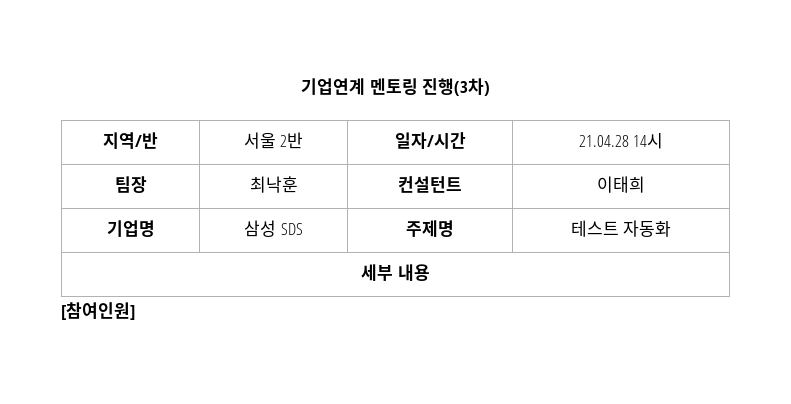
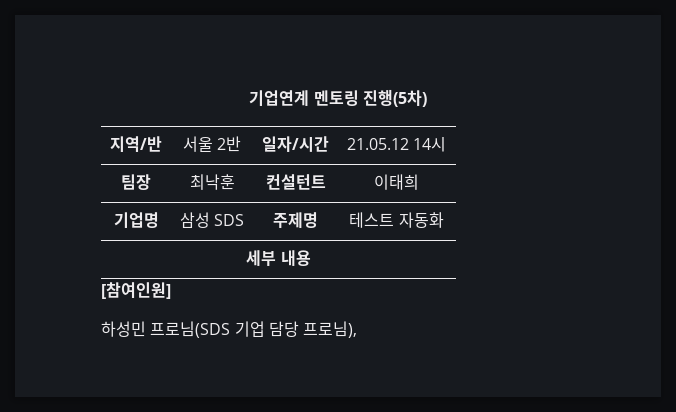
[422,78,491,96] 진행(3차) -> [362,89,427,107] 진행(5차)
[578,135,629,147] 21.04.28 -> [346,138,409,150] 21.05.12
(135, 311) none -> [101,321,358,338] // 하성민 프로님(SDS 기업 담당 프로님),

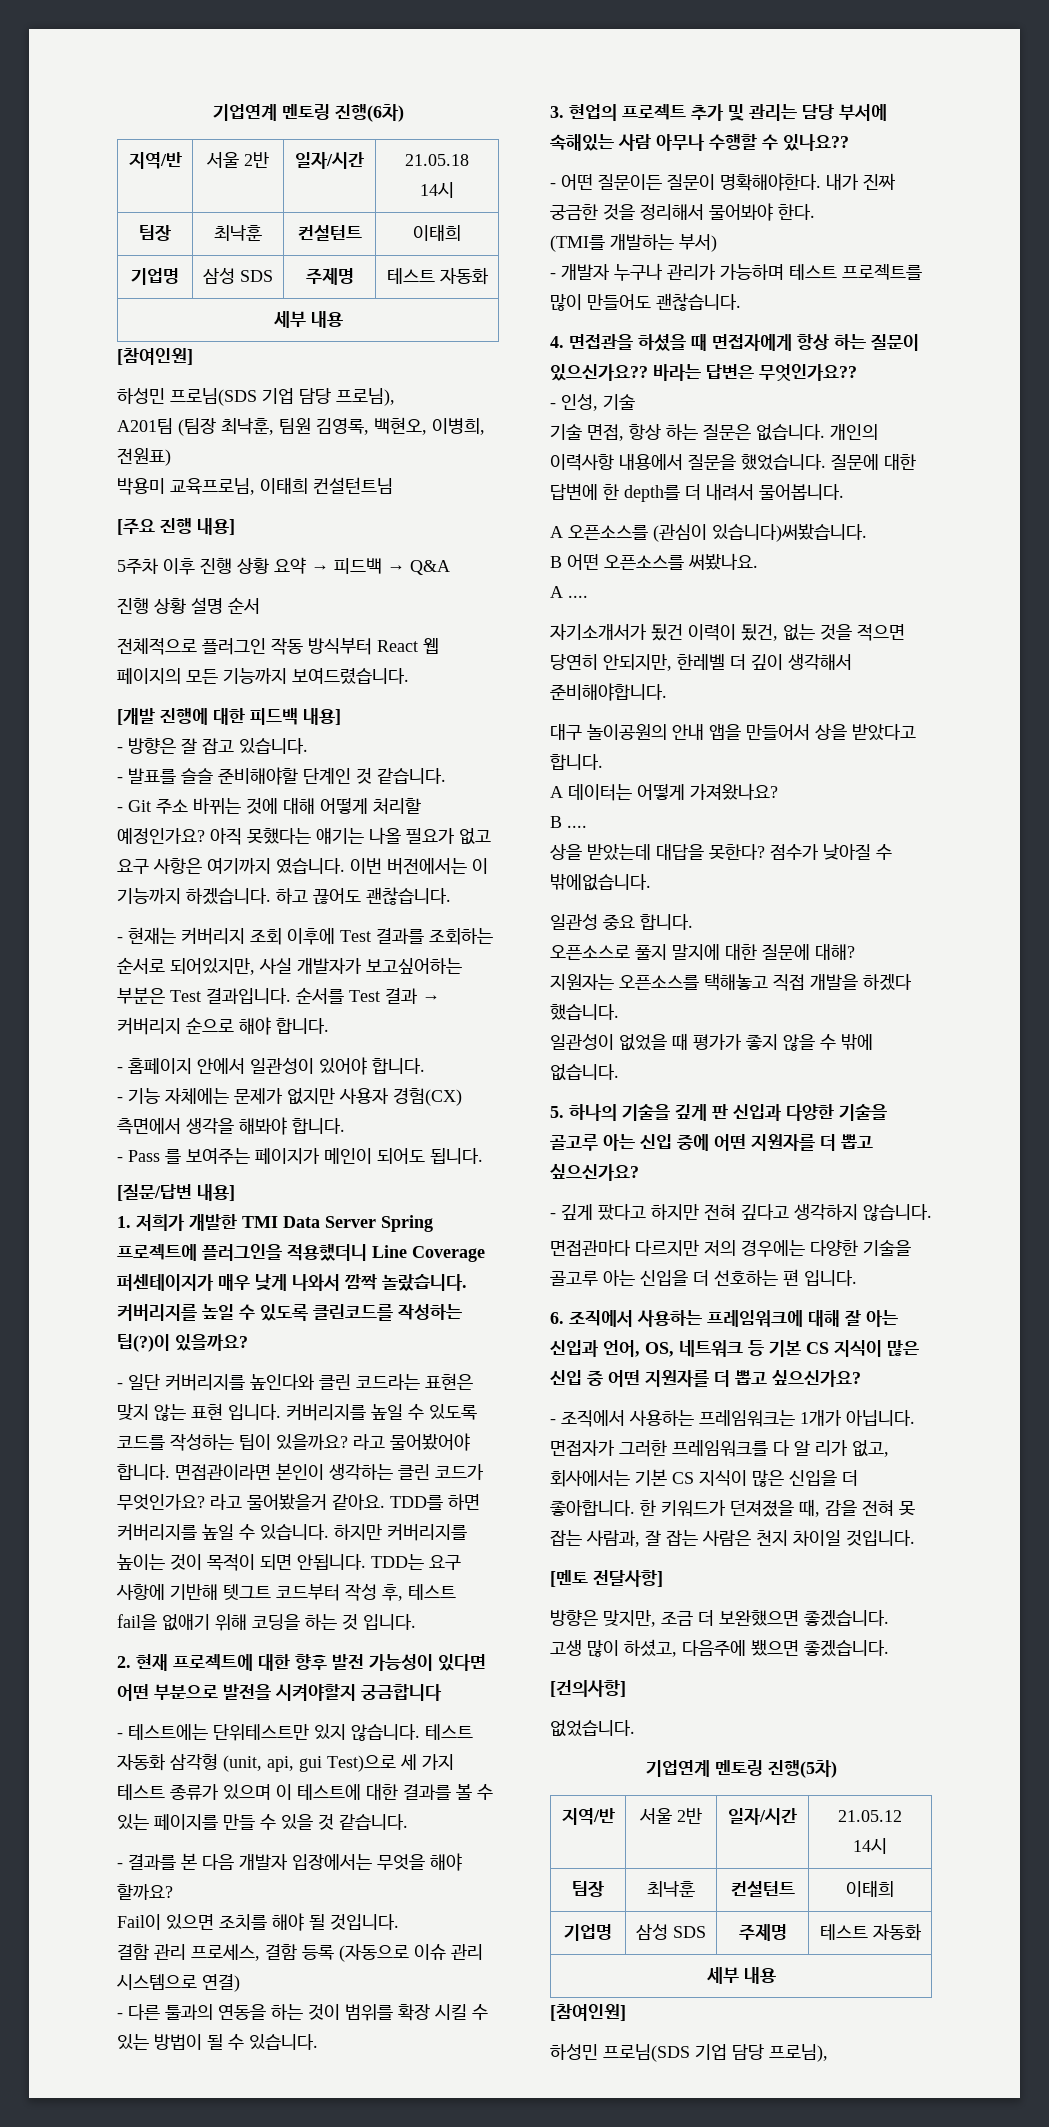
[249,90,359,106] 기업연계 멘토링 -> [212,104,404,122] [128,152,182,169] [206,152,269,168] [295,152,364,169] [405,154,469,166] [420,182,454,198] [139,225,171,241] [214,225,262,241] [297,225,362,241] [413,224,461,241] [131,268,179,285] [203,268,273,284] [305,268,354,285] [386,267,489,285] [273,311,343,328] [117,348,193,365] [117,388,395,406] [117,417,485,436] [117,448,171,466] [117,477,393,495] [117,518,235,535] [117,557,450,575] [117,597,260,614] [117,637,439,655] [117,668,409,684] [117,708,341,725] [117,738,308,754] [117,767,446,785] [117,797,421,814] [117,827,491,845] [117,858,488,875] [117,887,451,905] [117,927,493,945] [117,957,462,975] [117,987,440,1004] [117,1017,329,1035] [117,1057,425,1075] [117,1088,462,1106] [117,1117,345,1135] [117,1148,483,1164] [117,1184,235,1201] [117,1214,433,1232] [117,1244,485,1262] [117,1274,467,1291] [117,1304,462,1321] [117,1334,248,1352] [117,1373,473,1391] [117,1403,477,1421] [117,1433,470,1451] [117,1463,484,1480] [117,1494,480,1510] [117,1523,467,1541] [117,1554,461,1571] [116,1583,456,1601] [117,1614,416,1631] [117,1654,486,1671] [117,1684,442,1701] [117,1724,473,1741] [117,1753,454,1772] [117,1784,493,1800] [117,1814,408,1830] [117,1853,462,1871] [117,1884,173,1900] [117,1913,399,1931] [117,1944,483,1962] [117,1974,240,1992] [117,2004,488,2021] [117,2034,318,2050] [550,104,887,121] [550,134,849,151] [550,173,896,191] [550,203,815,221] [550,234,717,252] [550,263,922,281] [550,293,741,311] [550,334,919,351] [550,364,857,381] [550,394,635,411] [550,424,878,441] [550,454,916,471] [550,483,844,502] [550,524,867,542] [550,553,758,570] [550,586,588,598] [550,623,905,641] [550,654,852,671] [550,683,667,701] [550,724,916,741] [550,754,603,770] [550,783,778,801] [550,816,587,828] [550,844,892,861] [550,874,651,891] [550,914,693,930] [550,944,855,960] [550,973,912,991] [550,1004,619,1020] [550,1033,873,1051] [550,1064,619,1081] [550,1104,887,1121] [550,1134,873,1151] [550,1164,639,1181] [550,1204,932,1221] [550,1239,911,1257] [550,1269,857,1286] [550,1310,898,1327] [550,1340,919,1357] [550,1370,861,1387] [550,1410,915,1427] [550,1440,889,1457] [550,1469,858,1487] [550,1499,915,1517] [550,1530,915,1547] [550,1570,663,1587] [550,1610,889,1627] [550,1639,889,1657] [550,1680,626,1697] [550,1720,635,1737] [645,1760,763,1777] 기업연계 멘토링 진행(6차) // 지역/반 | 서울 2반 | 일자/시간 | 21.05.18 14시 // 팀장 | 최낙훈 | 컨설턴트 | 이태희 // 기업명 | 삼성 SDS | 주제명 | 테스트 자동화 // 세부 내용 // [참여인원] // 하성민 프로님(SDS 기업 담당 프로님), // A201팀 (팀장 최낙훈, 팀원 김영록, 백현오, 이병희, 전원표) // 박용미 교육프로님, 이태희 컨설턴트님 // [주요 진행 내용] // 5주차 이후 진행 상황 요약 → 피드백 → Q&A // 진행 상황 설명 순서 // 전체적으로 플러그인 작동 방식부터 React 웹 페이지의 모든 기능까지 보여드렸습니다. // [개발 진행에 대한 피드백 내용] // - 방향은 잘 잡고 있습니다. // - 발표를 슬슬 준비해야할 단계인 것 같습니다. // - Git 주소 바뀌는 것에 대해 어떻게 처리할 예정인가요? 아직 못했다는 얘기는 나올 필요가 없고 요구 사항은 여기까지 였습니다. 이번 버전에서는 이 기능까지 하겠습니다. 하고 끊어도 괜찮습니다. // - 현재는 커버리지 조회 이후에 Test 결과를 조회하는 순서로 되어있지만, 사실 개발자가 보고싶어하는 부분은 Test 결과입니다. 순서를 Test 결과 → 커버리지 순으로 해야 합니다. // - 홈페이지 안에서 일관성이 있어야 합니다. // - 기능 자체에는 문제가 없지만 사용자 경험(CX) 측면에서 생각을 해봐야 합니다. // - Pass 를 보여주는 페이지가 메인이 되어도 됩니다. // [질문/답변 내용] // 1. 저희가 개발한 TMI Data Server Spring 프로젝트에 플러그인을 적용했더니 Line Coverage 퍼센테이지가 매우 낮게 나와서 깜짝 놀랐습니다. 커버리지를 높일 수 있도록 클린코드를 작성하는 팁(?)이 있을까요? // - 일단 커버리지를 높인다와 클린 코드라는 표현은 맞지 않는 표현 입니다. 커버리지를 높일 수 있도록 코드를 작성하는 팁이 있을까요? 라고 물어봤어야 합니다. 면접관이라면 본인이 생각하는 클린 코드가 무엇인가요? 라고 물어봤을거 같아요. TDD를 하면 커버리지를 높일 수 있습니다. 하지만 커버리지를 높이는 것이 목적이 되면 안됩니다. TDD는 요구 사항에 기반해 텟그트 코드부터 작성 후, 테스트 fail을 없애기 위해 코딩을 하는 것 입니다. // 2. 현재 프로젝트에 대한 향후 발전 가능성이 있다면 어떤 부분으로 발전을 시켜야할지 궁금합니다 // - 테스트에는 단위테스트만 있지 않습니다. 테스트 자동화 삼각형 (unit, api, gui Test)으로 세 가지 테스트 종류가 있으며 이 테스트에 대한 결과를 볼 수 있는 페이지를 만들 수 있을 것 같습니다. // - 결과를 본 다음 개발자 입장에서는 무엇을 해야 할까요? // Fail이 있으면 조치를 해야 될 것입니다. // 결함 관리 프로세스, 결함 등록 (자동으로 이슈 관리 시스템으로 연결) // - 다른 툴과의 연동을 하는 것이 범위를 확장 시킬 수 있는 방법이 될 수 있습니다. // 3. 현업의 프로젝트 추가 및 관리는 담당 부서에 속해있는 사람 아무나 수행할 수 있나요?? // - 어떤 질문이든 질문이 명확해야한다. 내가 진짜 궁금한 것을 정리해서 물어봐야 한다. // (TMI를 개발하는 부서) // - 개발자 누구나 관리가 가능하며 테스트 프로젝트를 많이 만들어도 괜찮습니다. // 4. 면접관을 하셨을 때 면접자에게 항상 하는 질문이 있으신가요?? 바라는 답변은 무엇인가요?? // - 인성, 기술 // 기술 면접, 항상 하는 질문은 없습니다. 개인의 이력사항 내용에서 질문을 했었습니다. 질문에 대한 답변에 한 depth를 더 내려서 물어봅니다. // A 오픈소스를 (관심이 있습니다)써봤습니다. // B 어떤 오픈소스를 써봤나요. // A .... // 자기소개서가 됬건 이력이 됬건, 없는 것을 적으면 당연히 안되지만, 한레벨 더 깊이 생각해서 준비해야합니다. // 대구 놀이공원의 안내 앱을 만들어서 상을 받았다고 합니다. // A 데이터는 어떻게 가져왔나요? // B .... // 상을 받았는데 대답을 못한다? 점수가 낮아질 수 밖에없습니다. // 일관성 중요 합니다. // 오픈소스로 풀지 말지에 대한 질문에 대해? // 지원자는 오픈소스를 택해놓고 직접 개발을 하겠다 했습니다. // 일관성이 없었을 때 평가가 좋지 않을 수 밖에 없습니다. // 5. 하나의 기술을 깊게 판 신입과 다양한 기술을 골고루 아는 신입 중에 어떤 지원자를 더 뽑고 싶으신가요? // - 깊게 팠다고 하지만 전혀 깊다고 생각하지 않습니다. // 면접관마다 다르지만 저의 경우에는 다양한 기술을 골고루 아는 신입을 더 선호하는 편 입니다. // 6. 조직에서 사용하는 프레임워크에 대해 잘 아는 신입과 언어, OS, 네트워크 등 기본 CS 지식이 많은 신입 중 어떤 지원자를 더 뽑고 싶으신가요? // - 조직에서 사용하는 프레임워크는 1개가 아닙니다. 면접자가 그러한 프레임워크를 다 알 리가 없고, 회사에서는 기본 CS 지식이 많은 신입을 더 좋아합니다. 한 키워드가 던져졌을 때, 감을 전혀 못 잡는 사람과, 잘 잡는 사람은 천지 차이일 것입니다. // [멘토 전달사항] // 방향은 맞지만, 조금 더 보완했으면 좋겠습니다. // 고생 많이 하셨고, 다음주에 뵀으면 좋겠습니다. // [건의사항] // 없었습니다. // 기업연계 멘토링

